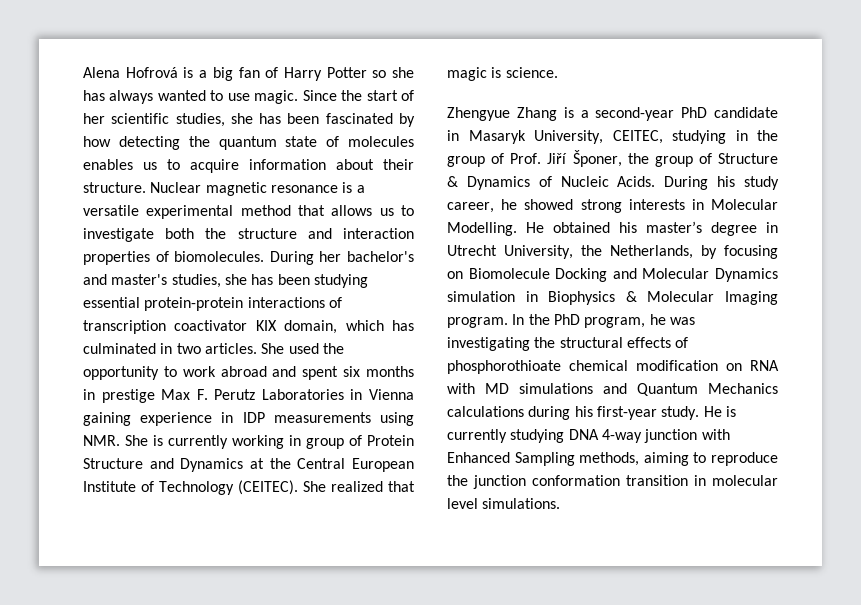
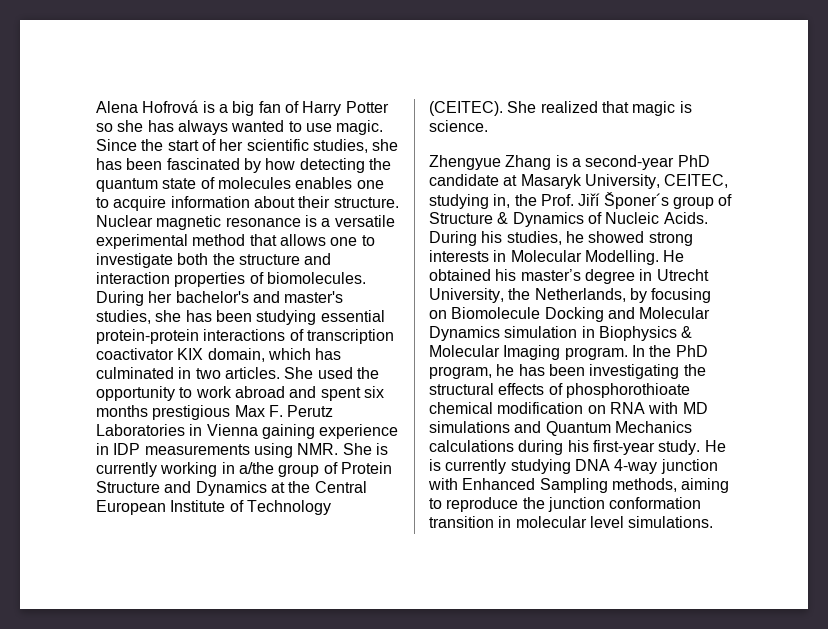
[143,162,157,170] us -> [356,180,384,189] one
[379,208,394,216] us -> [330,237,358,246] one
[83,389,155,403] in prestige -> [152,405,231,420] prestigious
(301, 440) none -> [238,462,274,474] a/the
[447,130,459,141] in -> [503,175,518,186] at
[735,130,778,141] [447,150,649,167] in the group of Prof. Jiří Šponer, the -> [493,192,669,209] in, the Prof. Jiří Šponer´s
[744,176,779,190] [447,202,494,213] study career, -> [506,231,562,245] studies,
[669,317,695,325] was -> [518,364,585,376] has been

